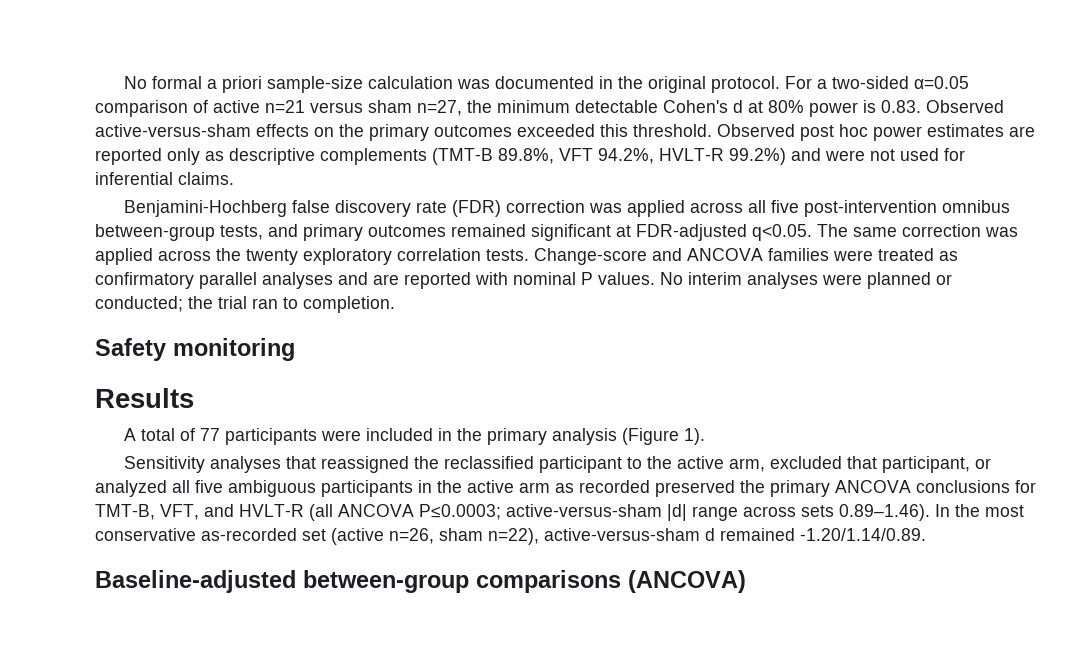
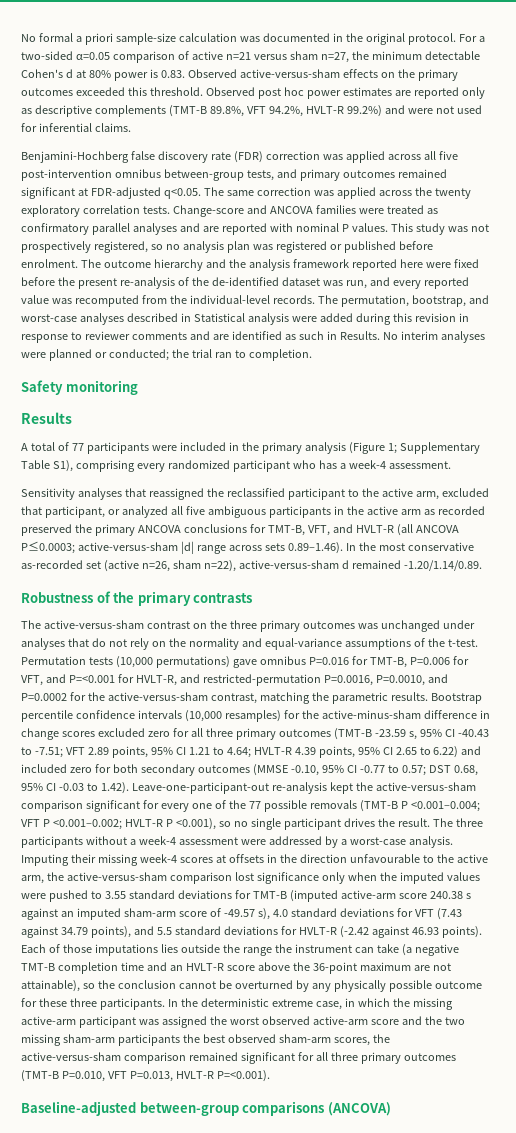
(655, 278) none -> [390,223,489,235] [21,241,433,253] [21,259,479,271] [21,277,469,289] [21,295,489,307] [21,313,469,325] [21,331,380,343] This study was not prospectively registered, so no analysis plan was registered or published before enrolment. The outcome hierarchy and the analysis framework reported here were fixed before the present re-analysis of the de-identified dataset was run, and every reported value was recomputed from the individual-level records. The permutation, bootstrap, and worst-case analyses described in Statistical analysis were added during this revision in response to reviewer comments and are identified as such in Results.
[683,428,705,445] 1). -> [387,442,480,454] [21,460,451,472] 1; Supplementary Table S1), comprising every randomized participant who has a week-4 assessment.
(926, 534) none -> [21,591,253,606] [21,620,475,632] [21,638,478,650] [21,656,469,668] [21,674,448,686] [21,692,482,704] [21,710,490,722] [21,728,489,740] [21,746,482,758] [21,764,478,776] [21,782,476,794] [21,800,480,812] [21,818,483,830] [21,836,453,848] [21,854,488,866] [21,872,480,884] [21,890,471,902] [21,908,462,920] [21,926,482,938] [21,944,459,956] [21,962,451,974] [21,980,482,992] [21,998,453,1010] [21,1016,465,1028] [21,1034,390,1046] [21,1052,456,1064] [21,1070,270,1082] // Robustness of the primary contrasts // The active-versus-sham contrast on the three primary outcomes was unchanged under analyses that do not rely on the normality and equal-variance assumptions of the t-test. Permutation tests (10,000 permutations) gave omnibus P=0.016 for TMT-B, P=0.006 for VFT, and P=<0.001 for HVLT-R, and restricted-permutation P=0.0016, P=0.0010, and P=0.0002 for the active-versus-sham contrast, matching the parametric results. Bootstrap percentile confidence intervals (10,000 resamples) for the active-minus-sham difference in change scores excluded zero for all three primary outcomes (TMT-B -23.59 s, 95% CI -40.43 to -7.51; VFT 2.89 points, 95% CI 1.21 to 4.64; HVLT-R 4.39 points, 95% CI 2.65 to 6.22) and included zero for both secondary outcomes (MMSE -0.10, 95% CI -0.77 to 0.57; DST 0.68, 95% CI -0.03 to 1.42). Leave-one-participant-out re-analysis kept the active-versus-sham comparison significant for every one of the 77 possible removals (TMT-B P <0.001–0.004; VFT P <0.001–0.002; HVLT-R P <0.001), so no single participant drives the result. The three participants without a week-4 assessment were addressed by a worst-case analysis. Imputing their missing week-4 scores at offsets in the direction unfavourable to the active arm, the active-versus-sham comparison lost significance only when the imputed values were pushed to 3.55 standard deviations for TMT-B (imputed active-arm score 240.38 s against an imputed sham-arm score of -49.57 s), 4.0 standard deviations for VFT (7.43 against 34.79 points), and 5.5 standard deviations for HVLT-R (-2.42 against 46.93 points). Each of those imputations lies outside the range the instrument can take (a negative TMT-B completion time and an HVLT-R score above the 36-point maximum are not attainable), so the conclusion cannot be overturned by any physically possible outcome for these three participants. In the deterministic extreme case, in which the missing active-arm participant was assigned the worst observed active-arm score and the two missing sham-arm participants the best observed sham-arm scores, the active-versus-sham comparison remained significant for all three primary outcomes (TMT-B P=0.010, VFT P=0.013, HVLT-R P=<0.001).

